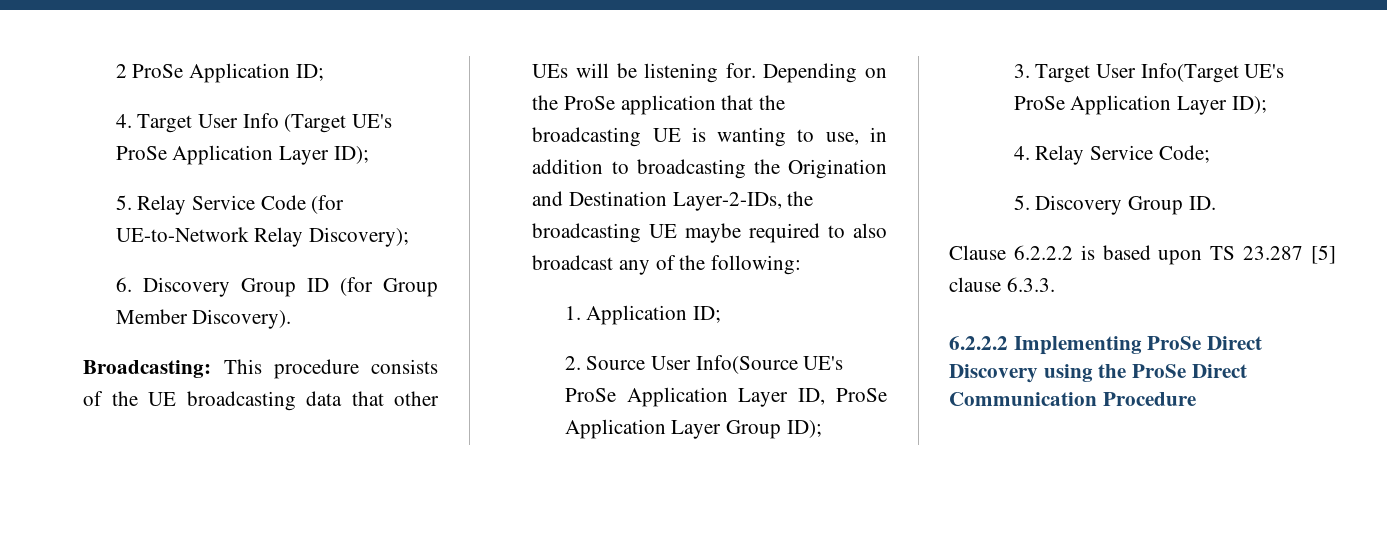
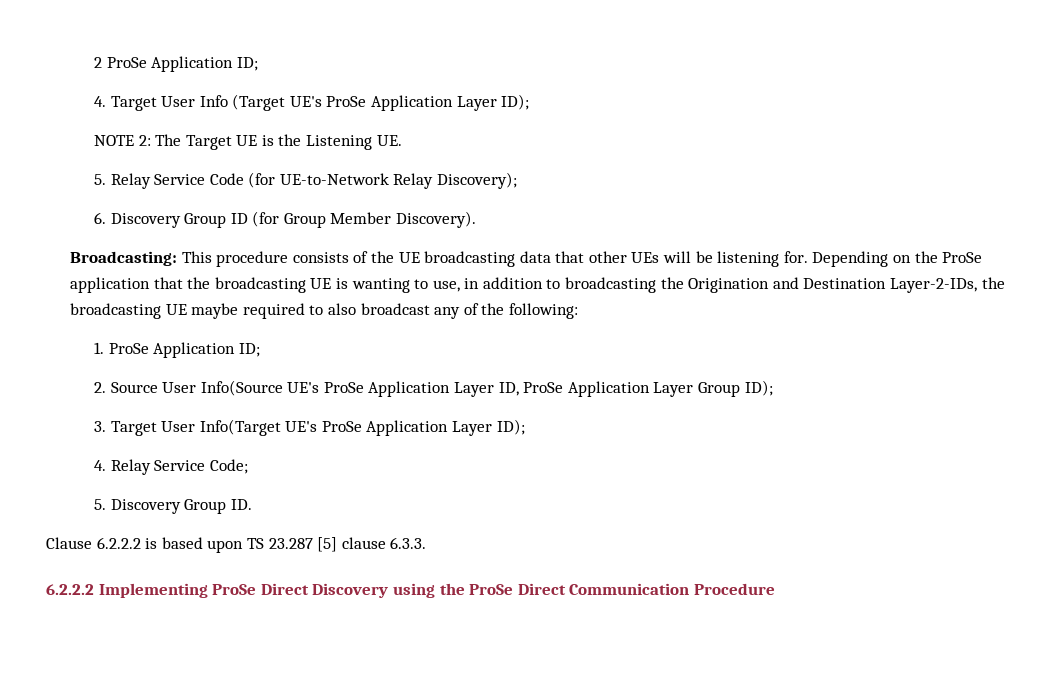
(369, 155) none -> [93,134,402,150] // NOTE 2: The Target UE is the Listening UE.
(581, 313) none -> [108,343,149,354] ProSe

